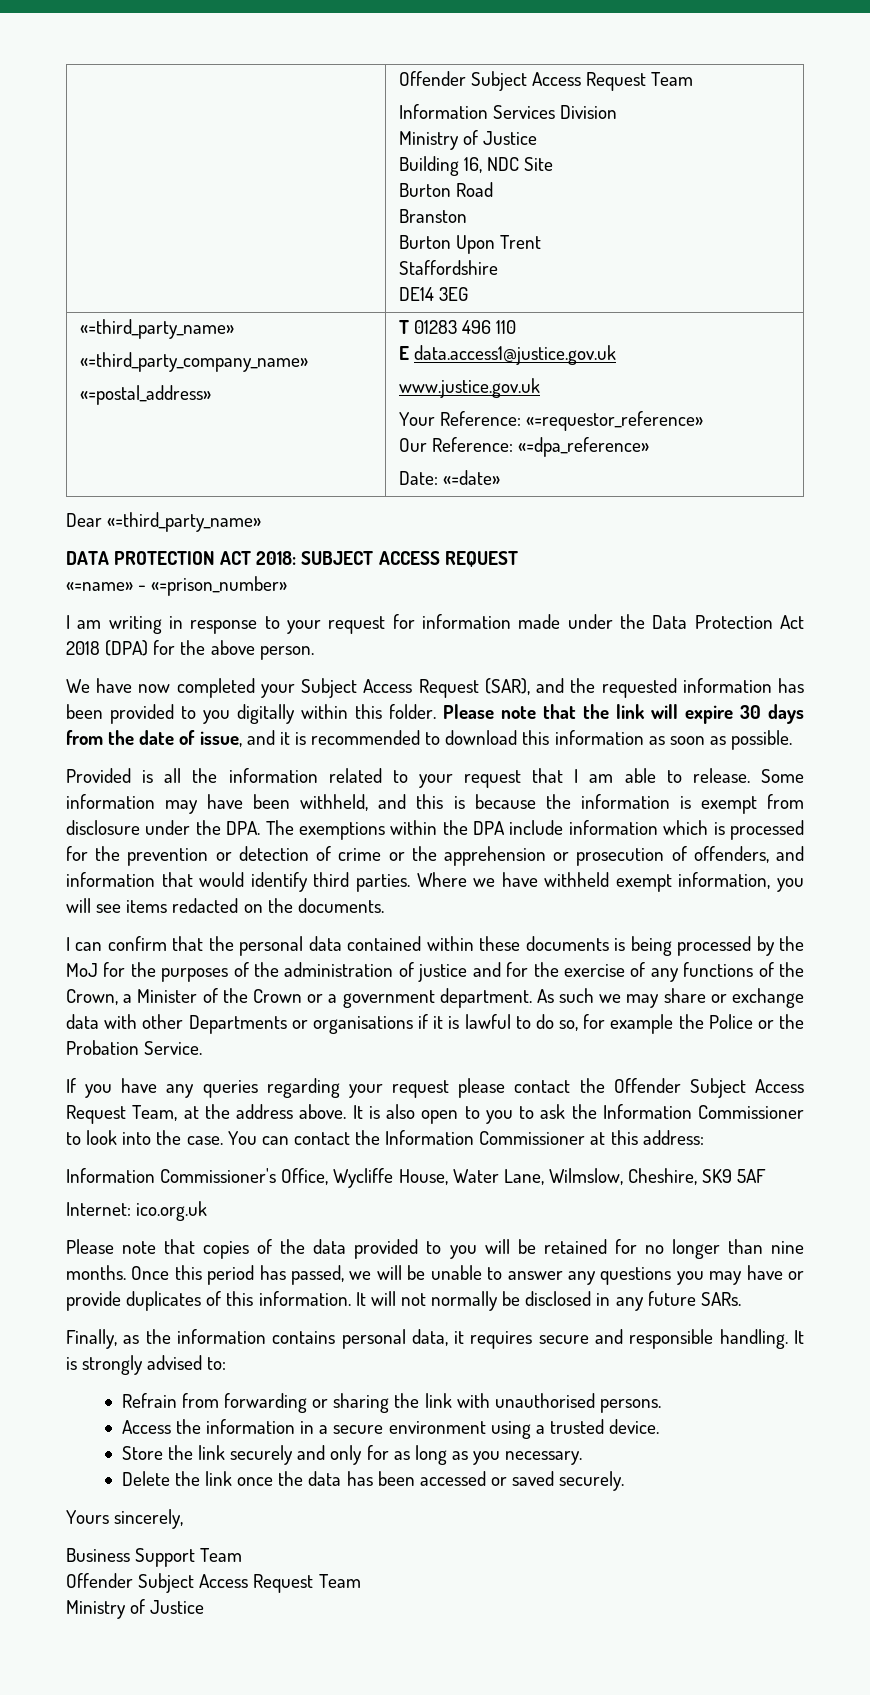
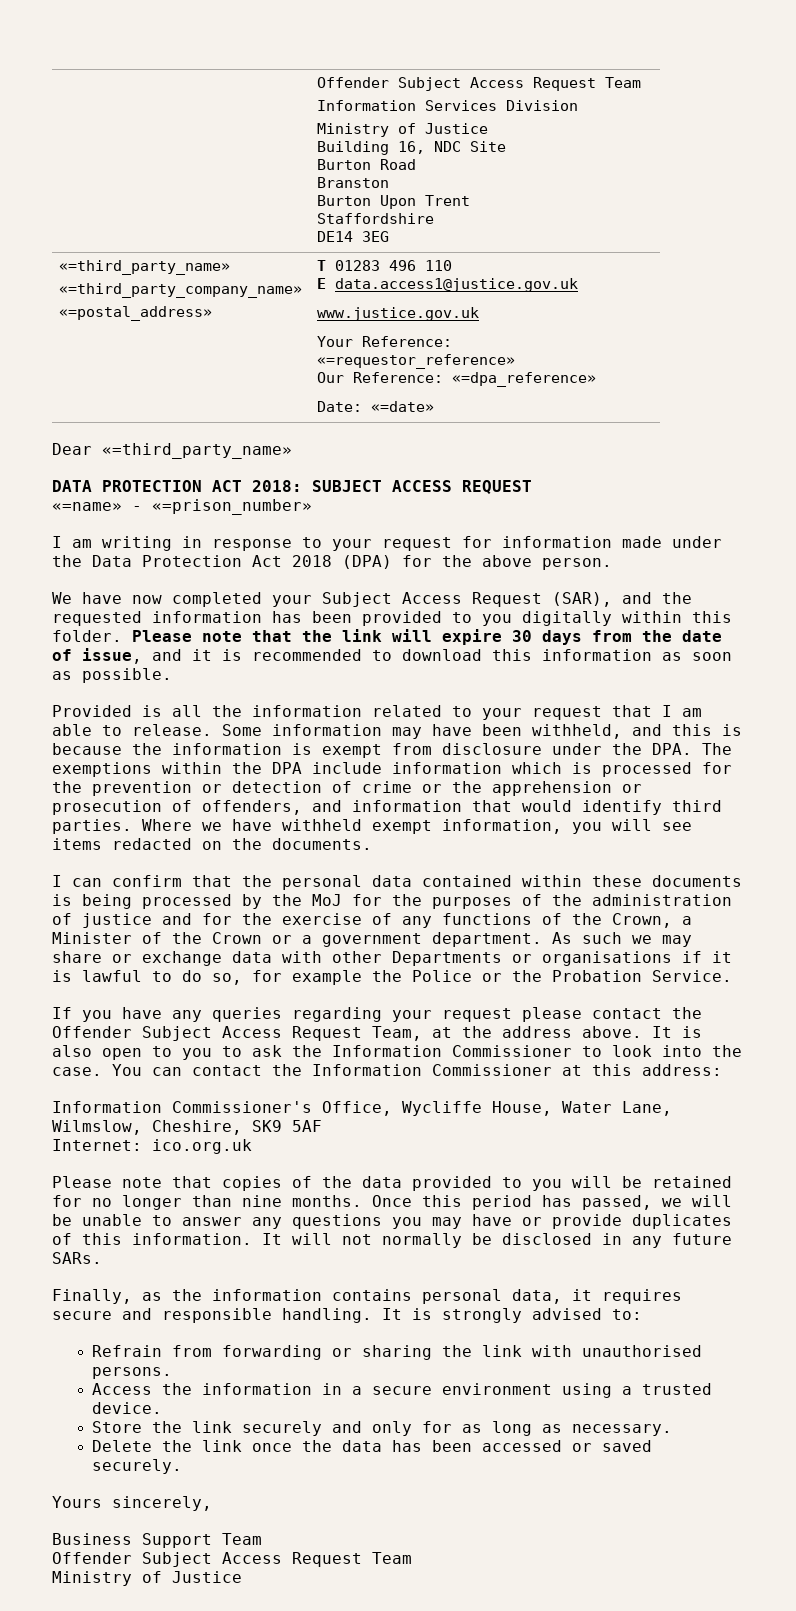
[473,1451,501,1465] you -> (563, 1428) none

